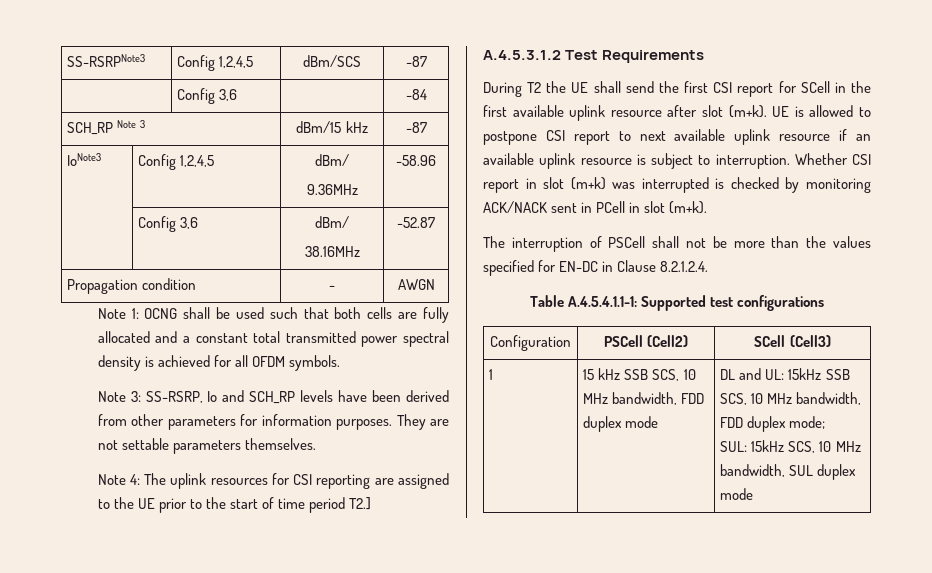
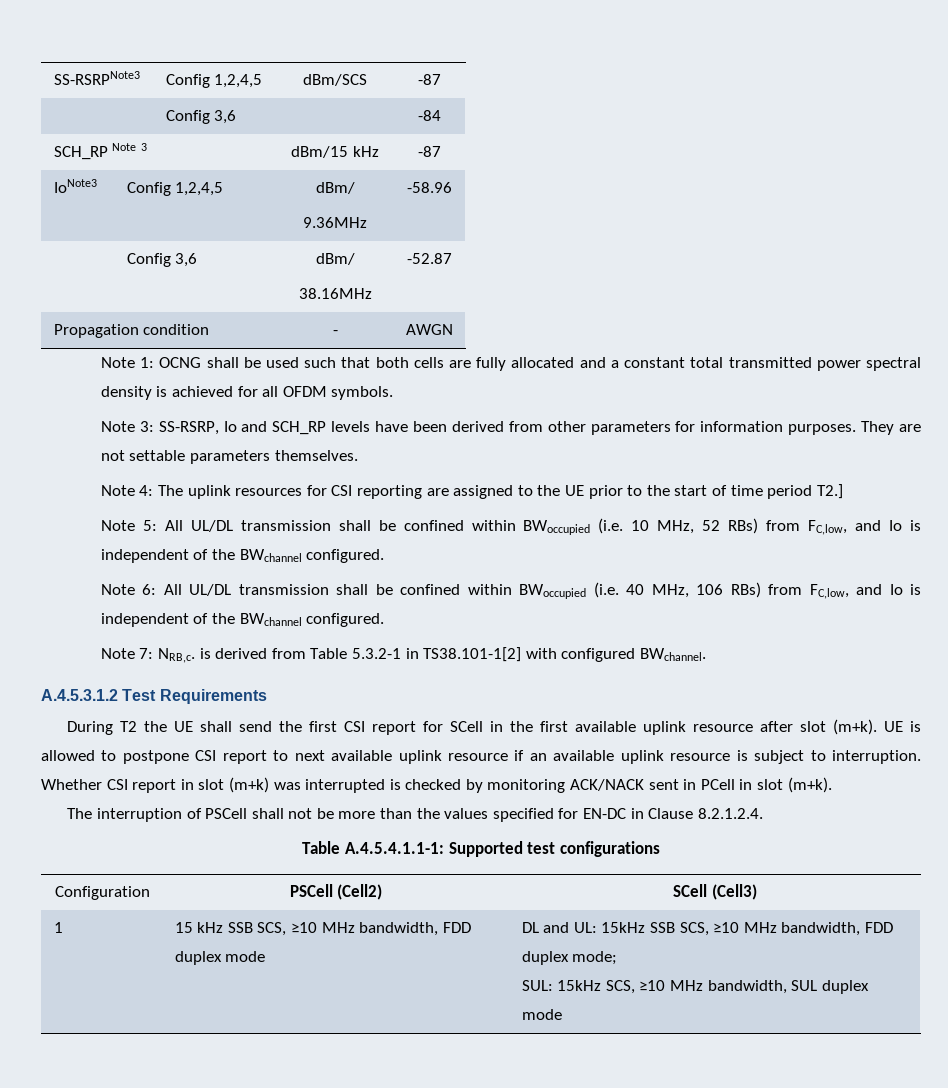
(372, 503) none -> [100,518,922,535] [100,549,385,563] [100,582,921,599] [100,613,385,627] [100,647,706,663] // Note 5: All UL/DL transmission shall be confined within BWoccupied (i.e. 10 MHz, 52 RBs) from FC,low, and Io is independent of the BWchannel configured. // Note 6: All UL/DL transmission shall be confined within BWoccupied (i.e. 40 MHz, 106 RBs) from FC,low, and Io is independent of the BWchannel configured. // Note 7: NRB,c. is derived from Table 5.3.2-1 in TS38.101-1[2] with configured BWchannel.
[683,369,696,380] 10 -> [290,922,317,933] ≥10
[751,393,764,404] 10 -> [713,922,740,933] ≥10
[819,441,832,452] 10 -> [639,980,666,991] ≥10

